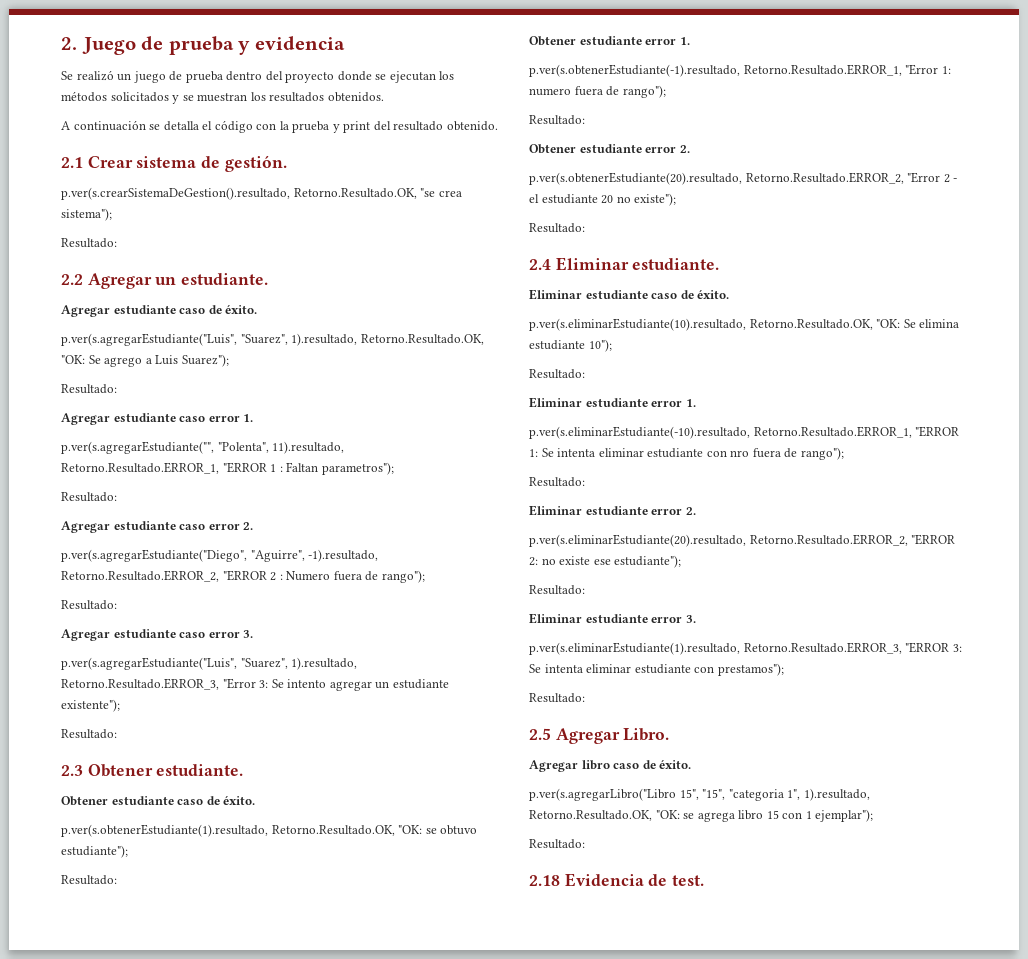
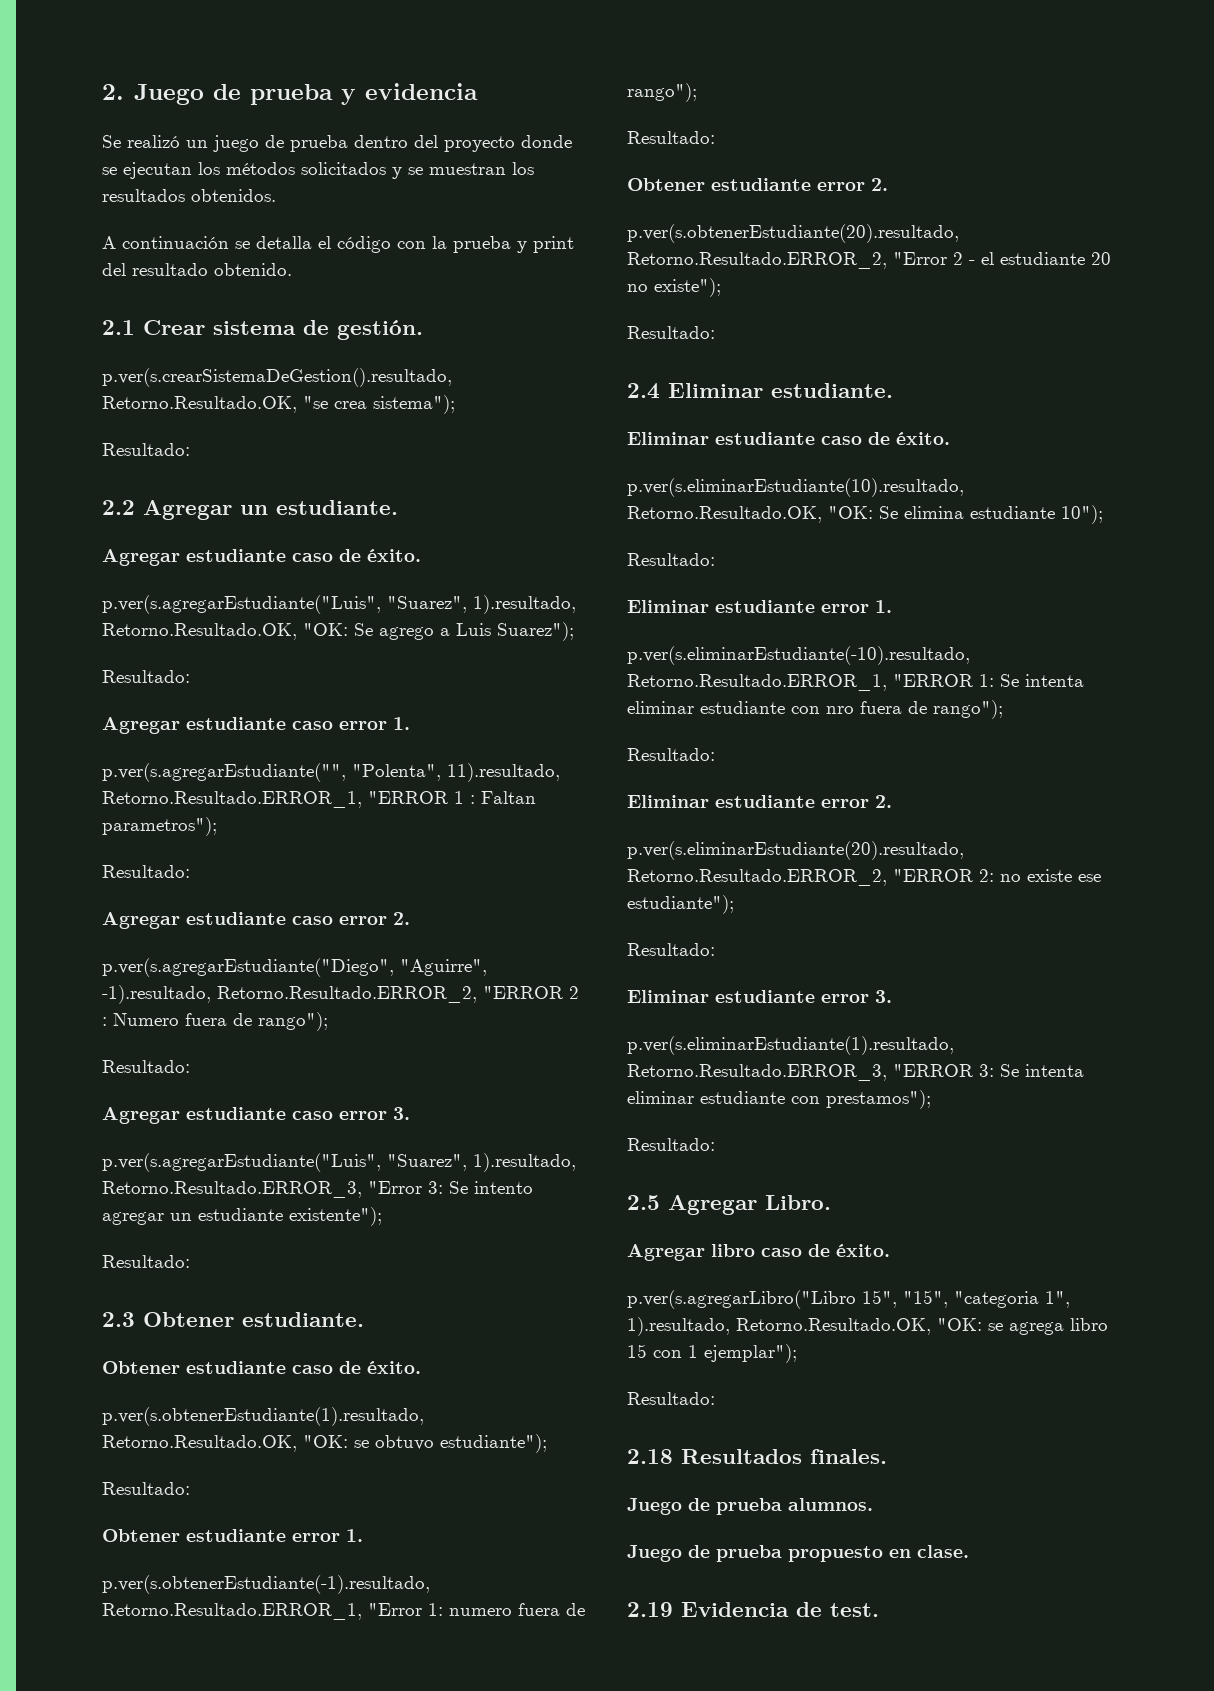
(560, 880) none -> [681,1449,887,1464] [627,1498,873,1515] [627,1545,969,1562] [627,1602,673,1617] Resultados finales. // Juego de prueba alumnos. // Juego de prueba propuesto en clase. // 2.19

